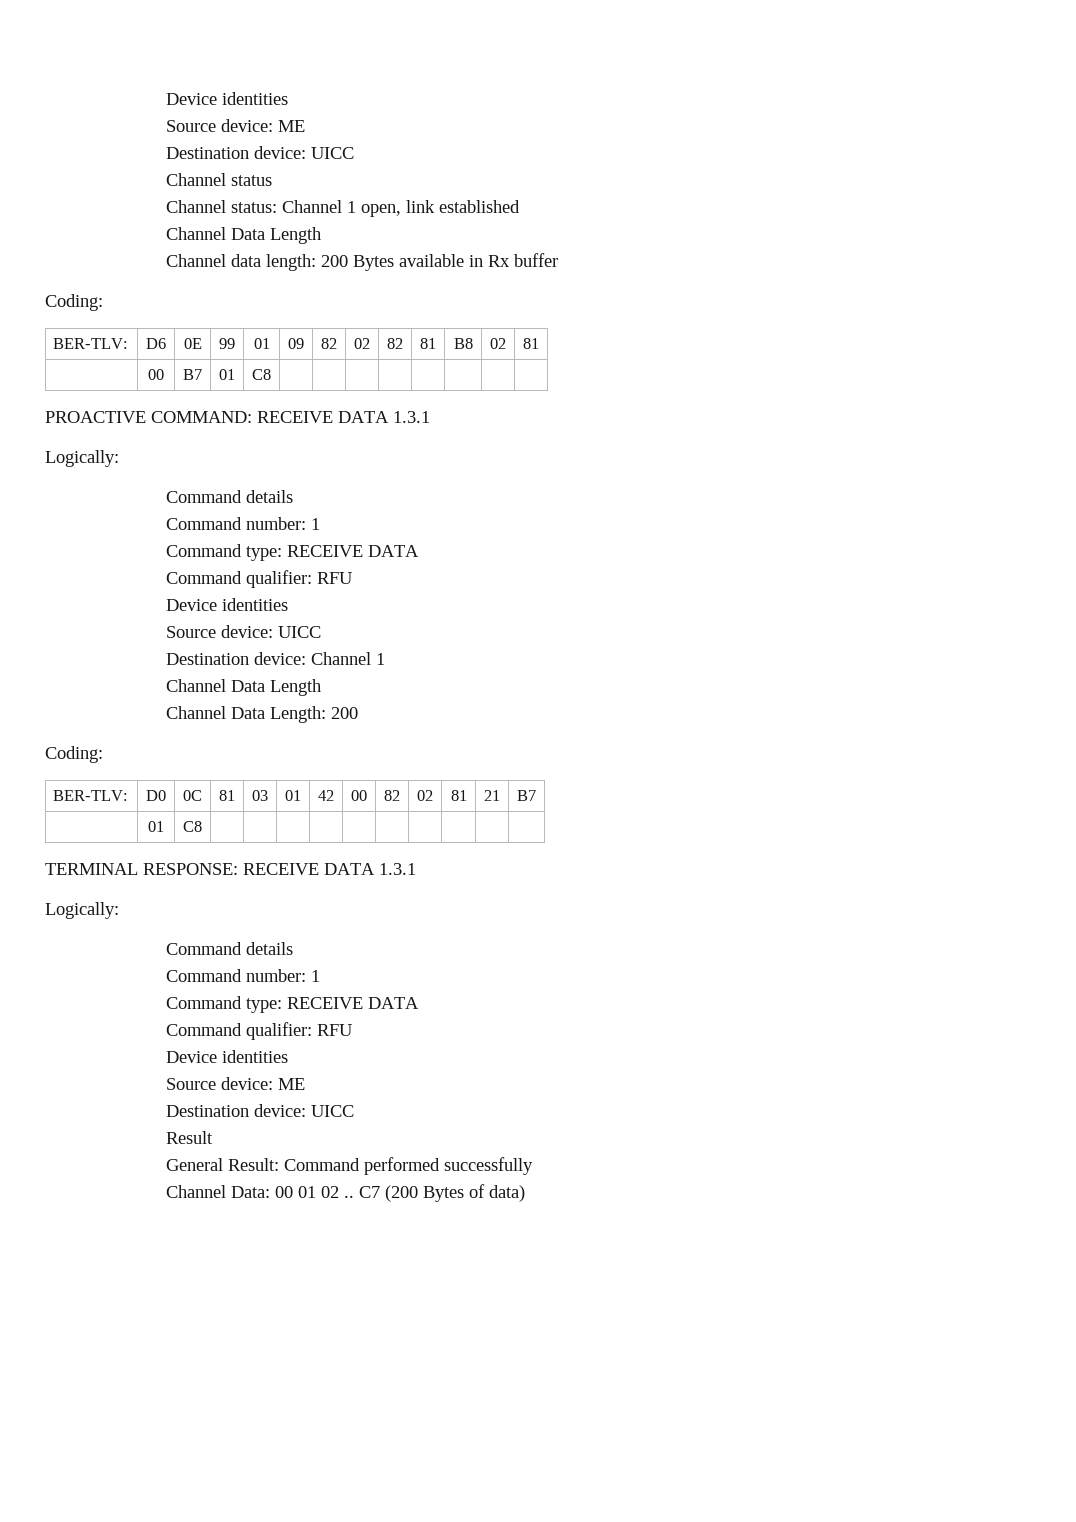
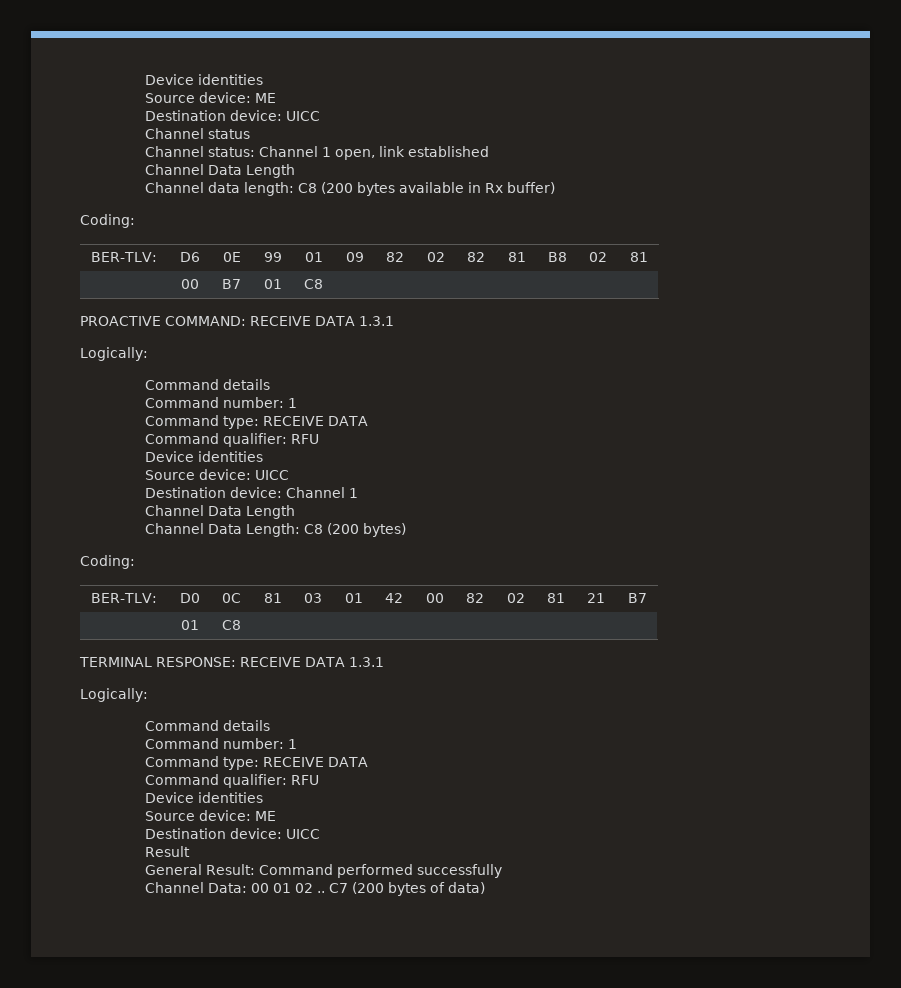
[320,255,394,271] 200 Bytes -> [297,182,395,196] C8 (200 bytes
[513,253,558,267] buffer -> [506,182,555,194] buffer)
[330,707,358,719] 200 -> [303,523,406,537] C8 (200 bytes)
[422,1186,464,1202] Bytes -> [387,882,426,896] bytes

